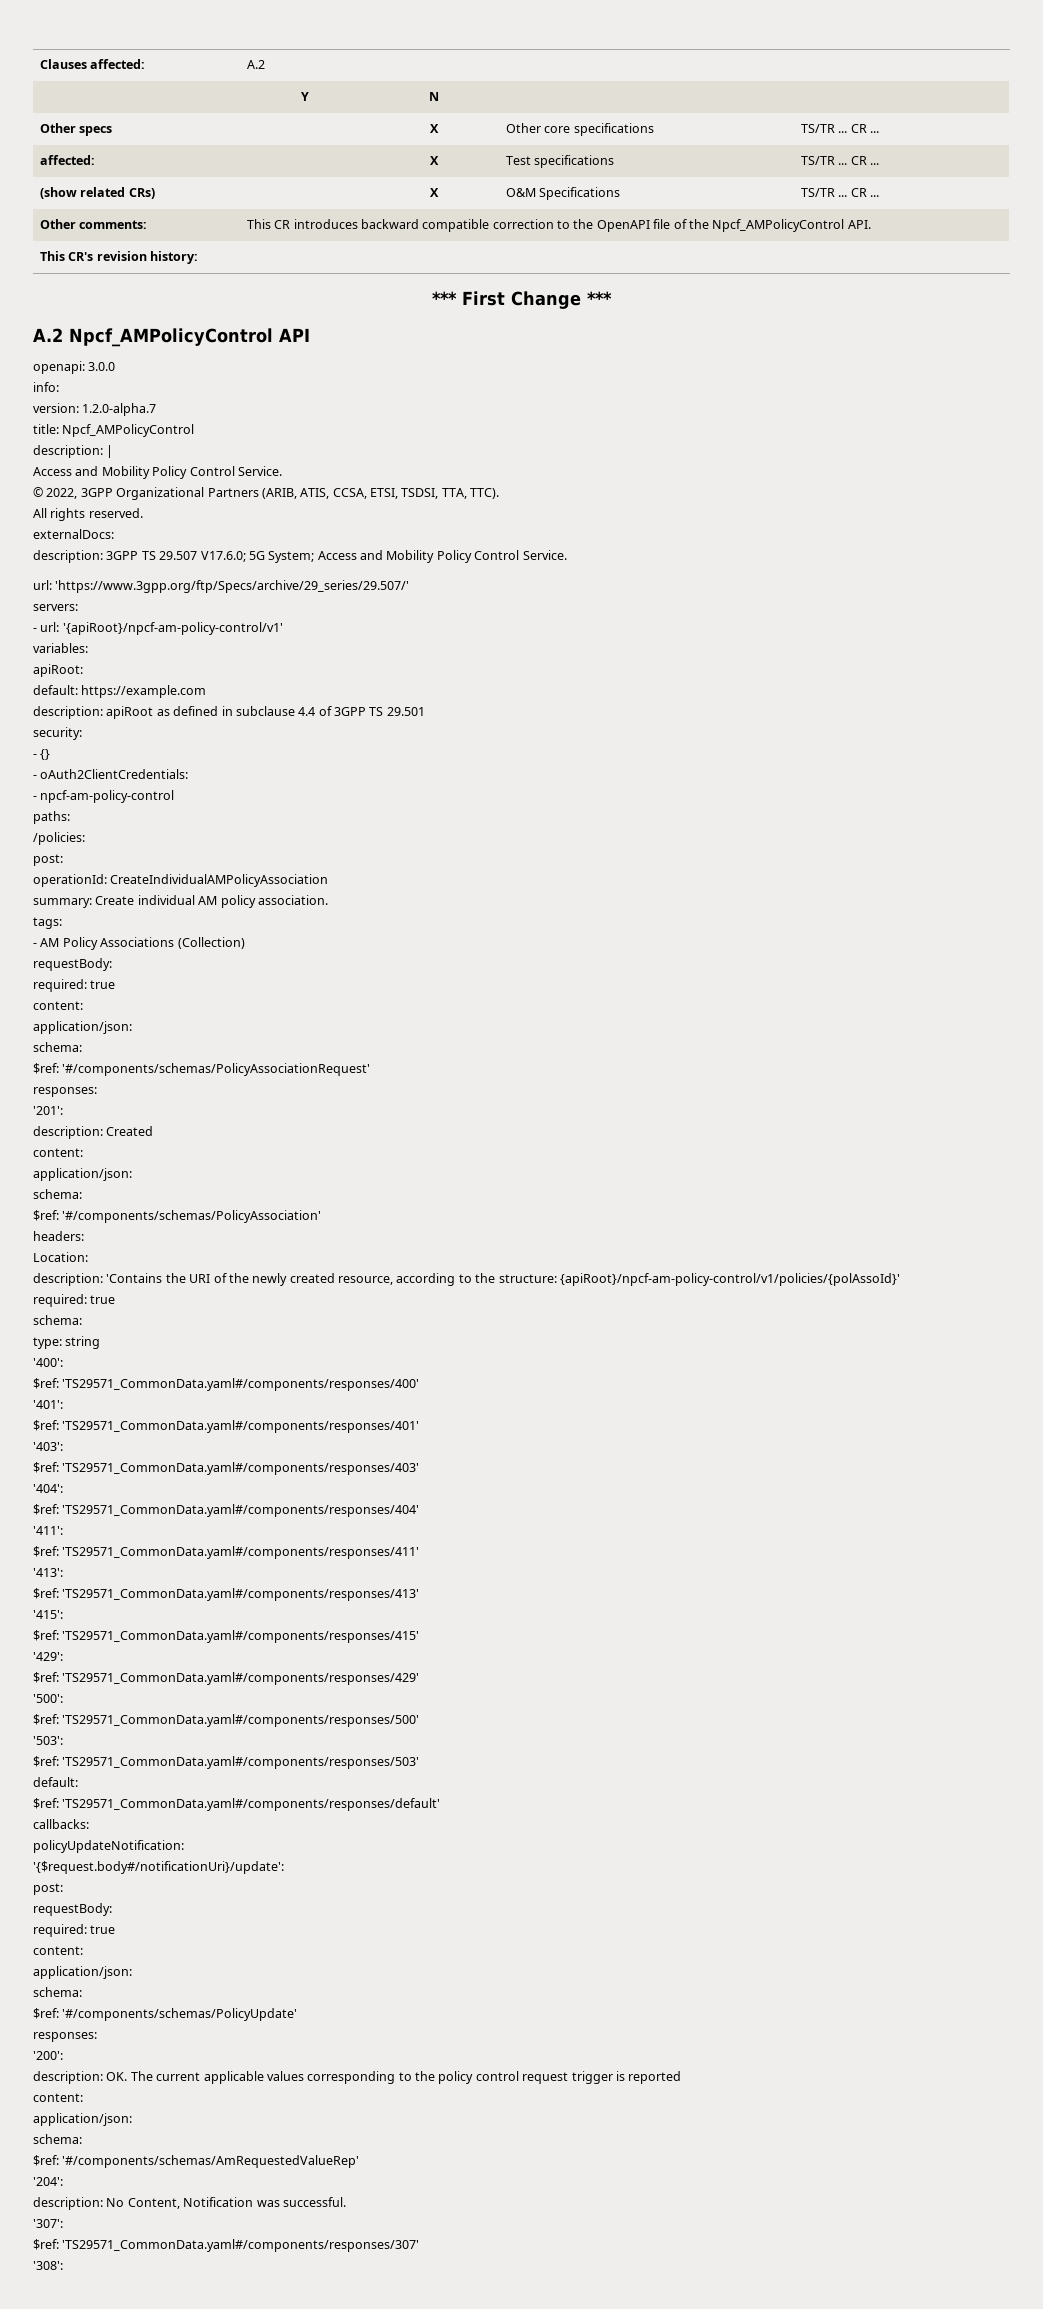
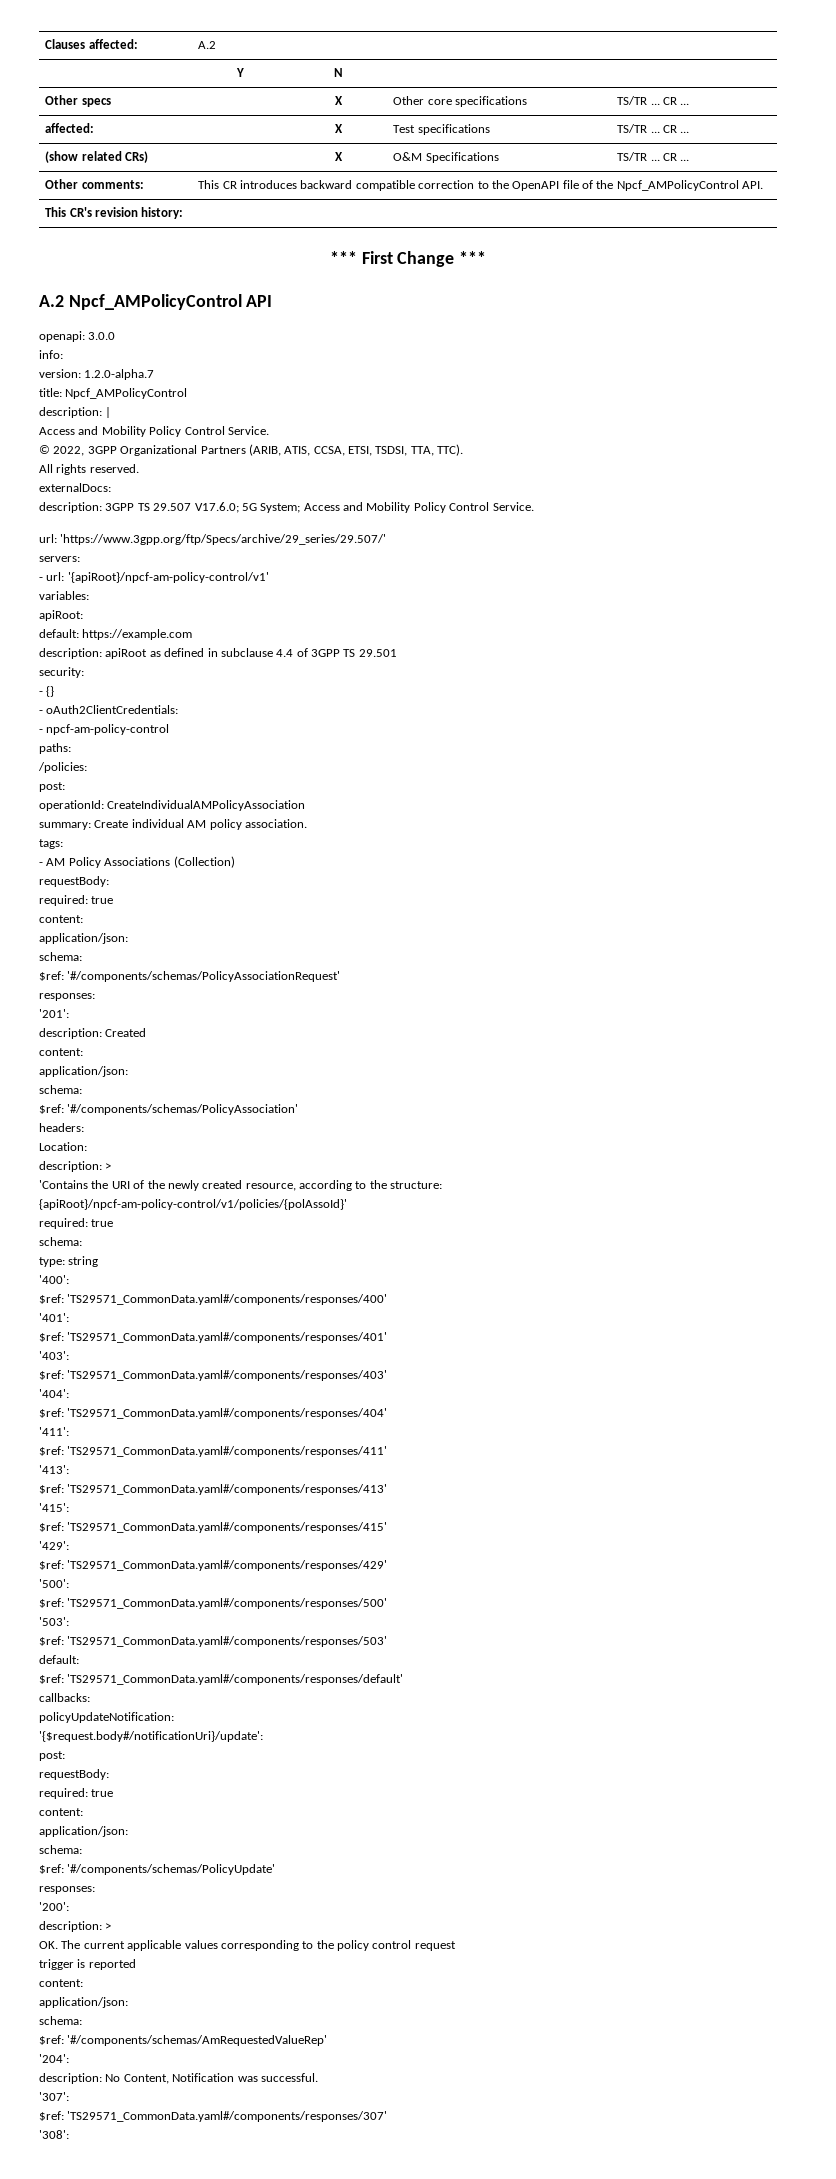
(103, 1279) none -> [105,1163,112,1170] > //
(557, 1278) none -> (443, 1185) //
(103, 2077) none -> [105,1923,112,1930] > //
(569, 2078) none -> (456, 1946) //

